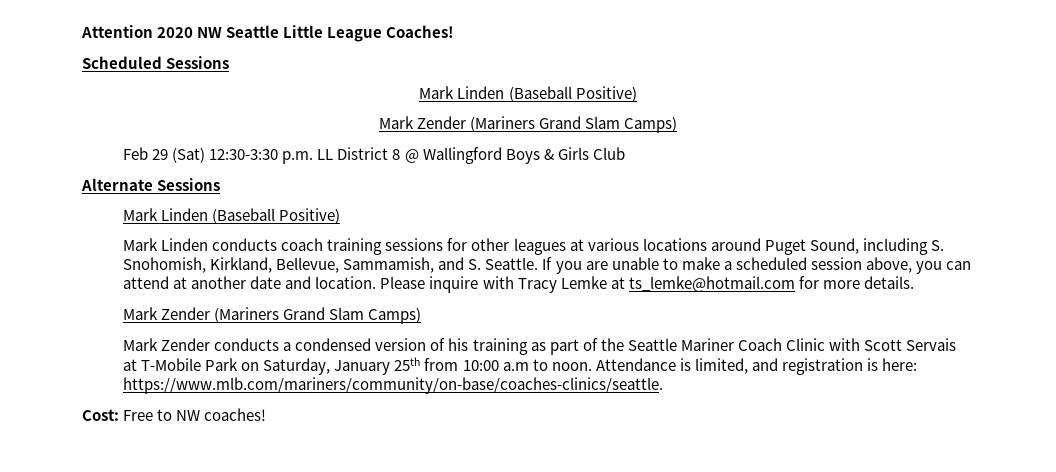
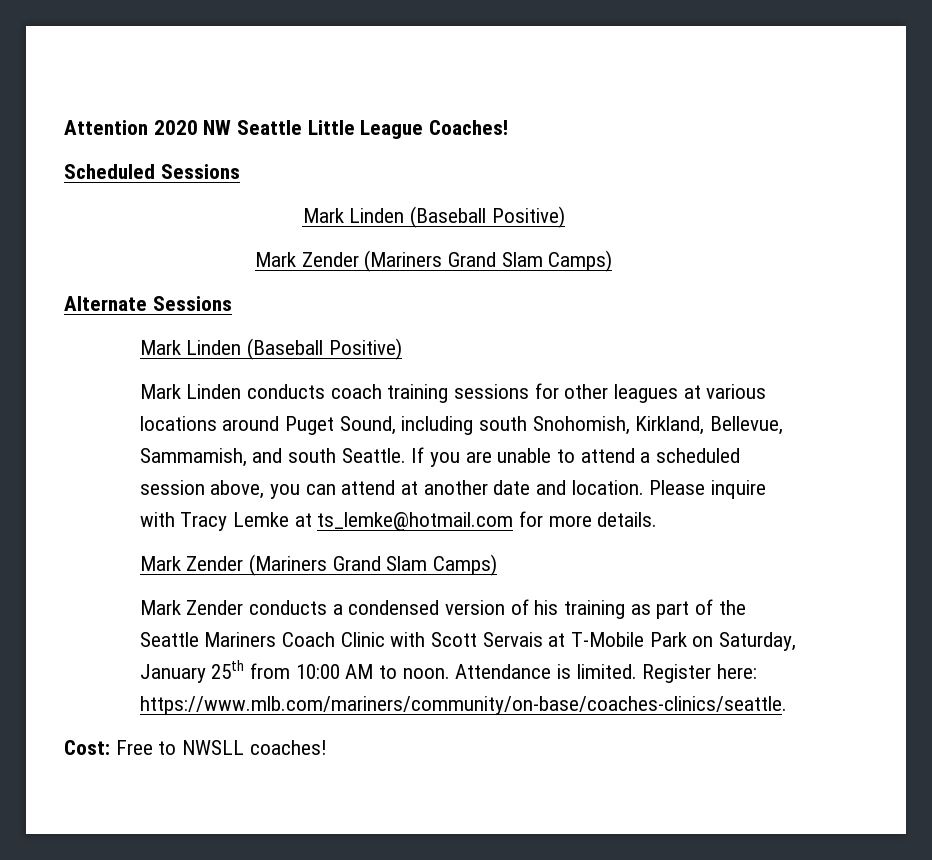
[123,147,625,164] // Feb 29 (Sat) 12:30-3:30 p.m. LL District 8 @ Wallingford Boys & Girls Club -> (613, 261) none
[930,240,944,251] S. -> [478,416,527,431] south
[468,259,482,270] S. -> [287,448,336,463] south
[681,257,720,270] make -> [580,448,635,463] attend
[680,338,734,351] Mariner -> [204,632,277,647] Mariners
[502,362,529,371] a.m -> [345,664,374,679] AM
[694,358,878,375] limited, and registration is -> [576,664,712,683] limited. Register
[176,410,201,421] NW -> [182,740,245,755] NWSLL

